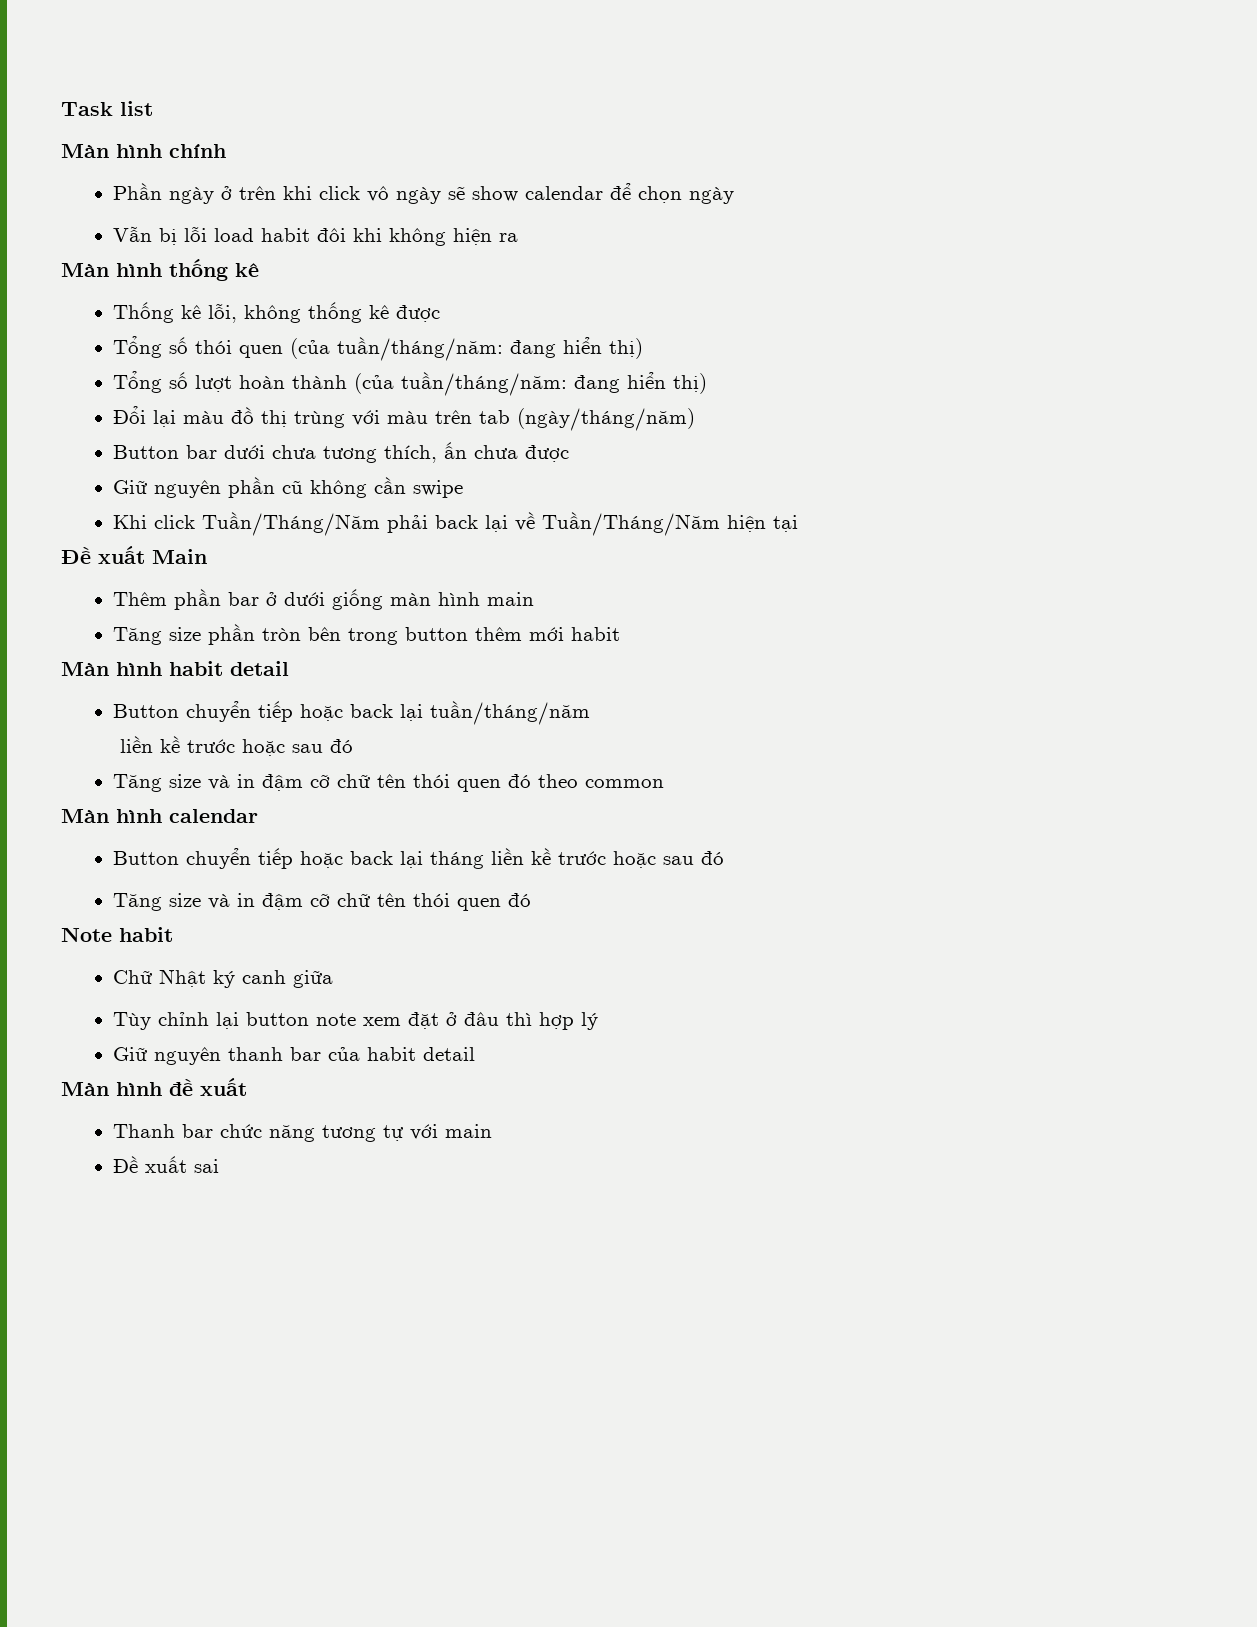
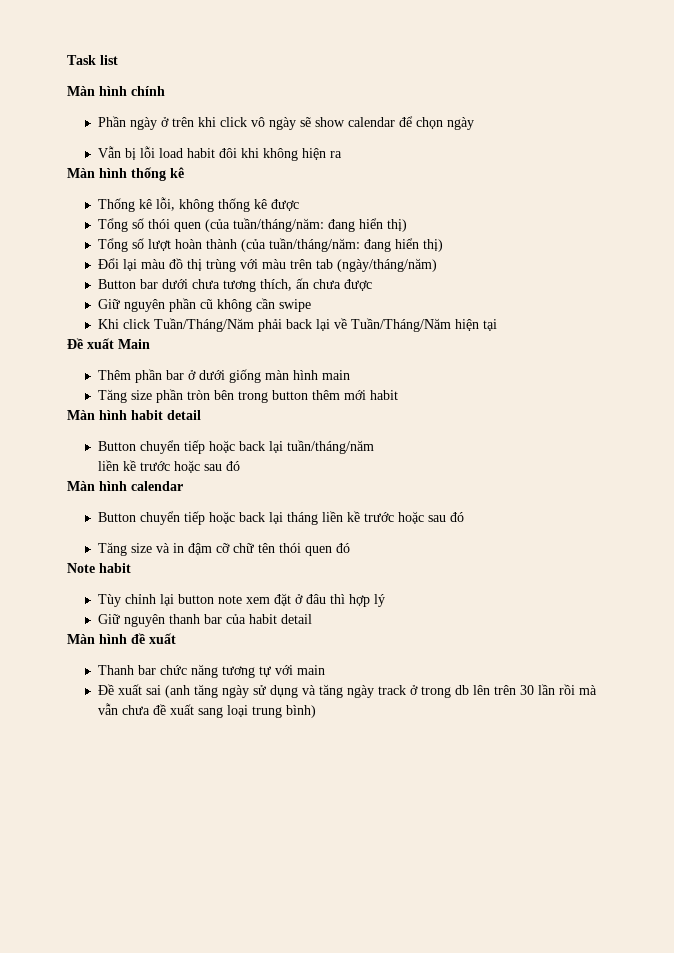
[113,774,665,792] // Tăng size và in đậm cỡ chữ tên thói quen đó theo common -> (240, 466) none
[113,969,334,988] // Chữ Nhật ký canh giữa -> (131, 568) none
(220, 1166) none -> [164,684,597,698] [97,703,316,718] (anh tăng ngày sử dụng và tăng ngày track ở trong db lên trên 30 lần rồi mà vẫn chưa đề xuất sang loại trung bình)

